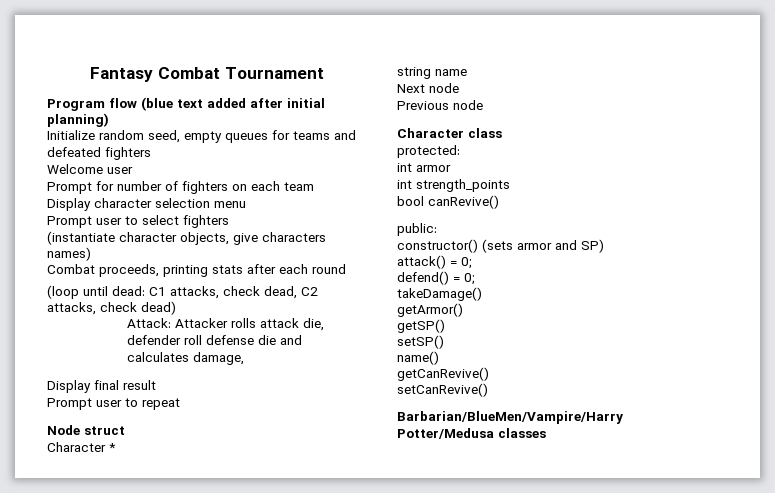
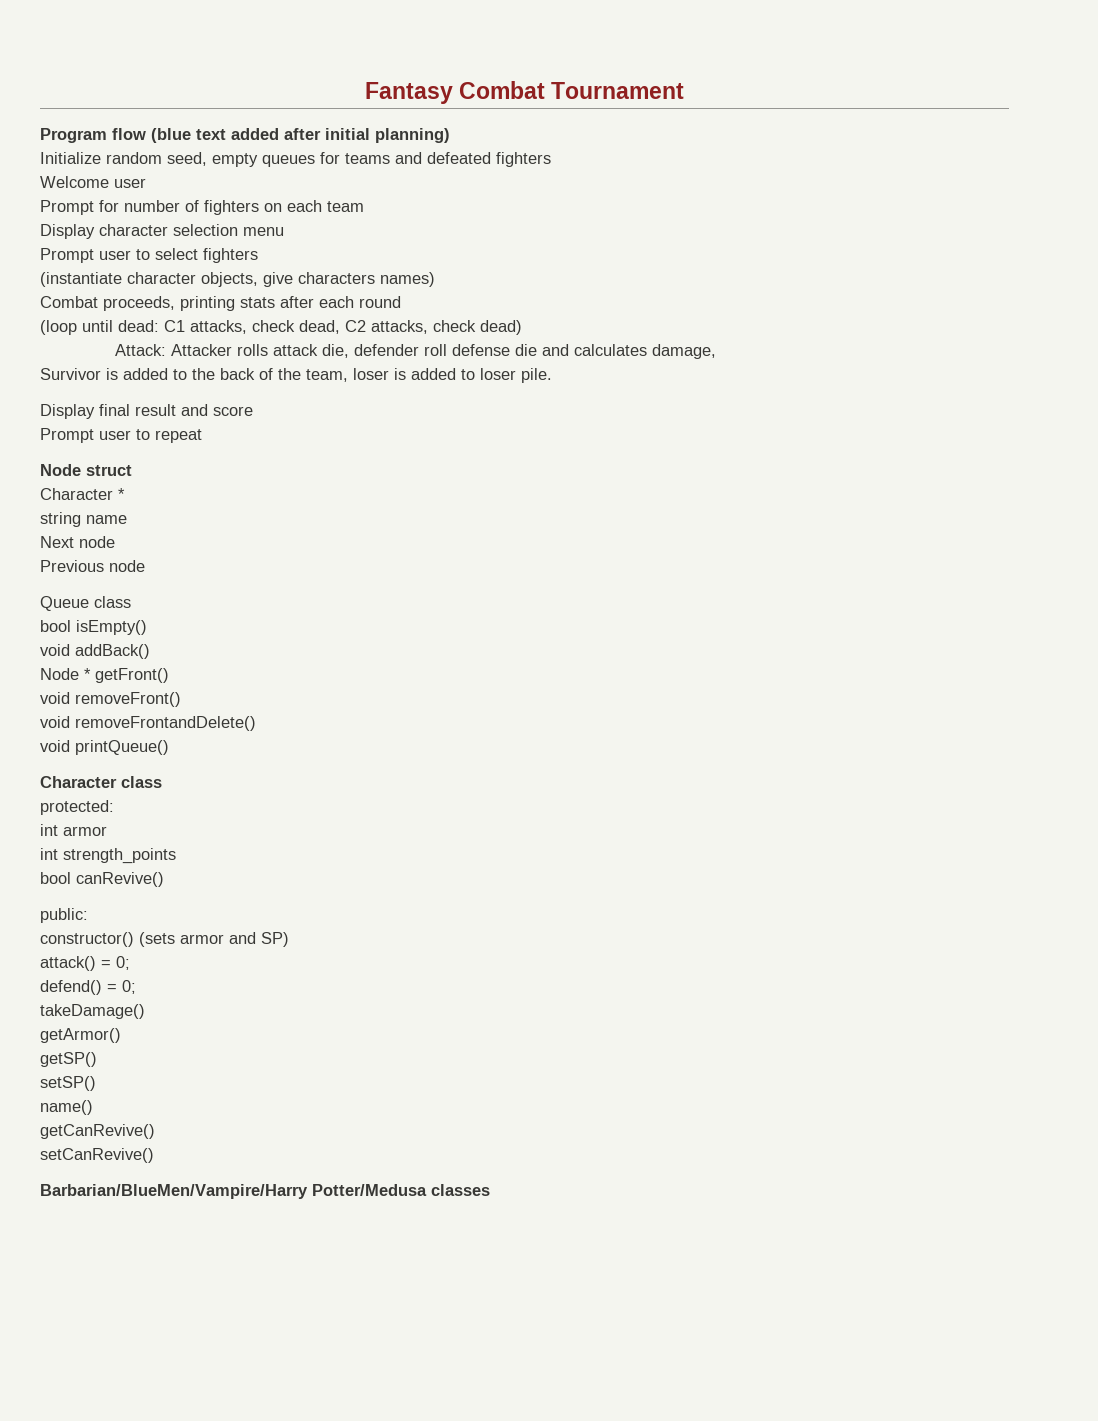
(245, 358) none -> [40,368,552,383] // Survivor is added to the back of the team, loser is added to loser pile.
(156, 385) none -> [181,404,253,416] and score
(483, 105) none -> [40,596,131,611] [40,620,147,635] [40,644,150,659] [40,668,169,683] [40,692,181,707] [40,716,256,731] [40,740,169,755] // Queue class // bool isEmpty() // void addBack() // Node * getFront() // void removeFront() // void removeFrontandDelete() // void printQueue()

